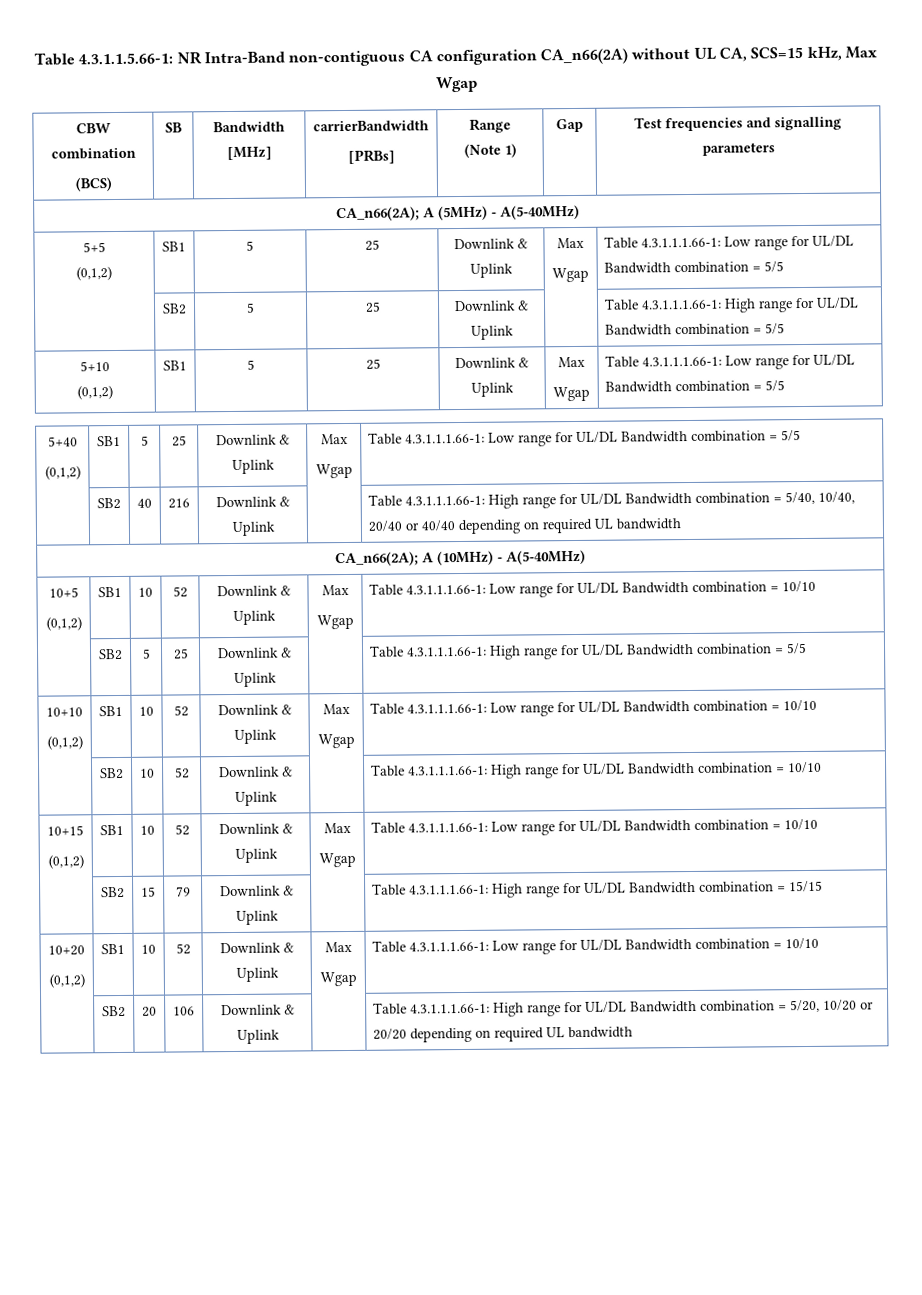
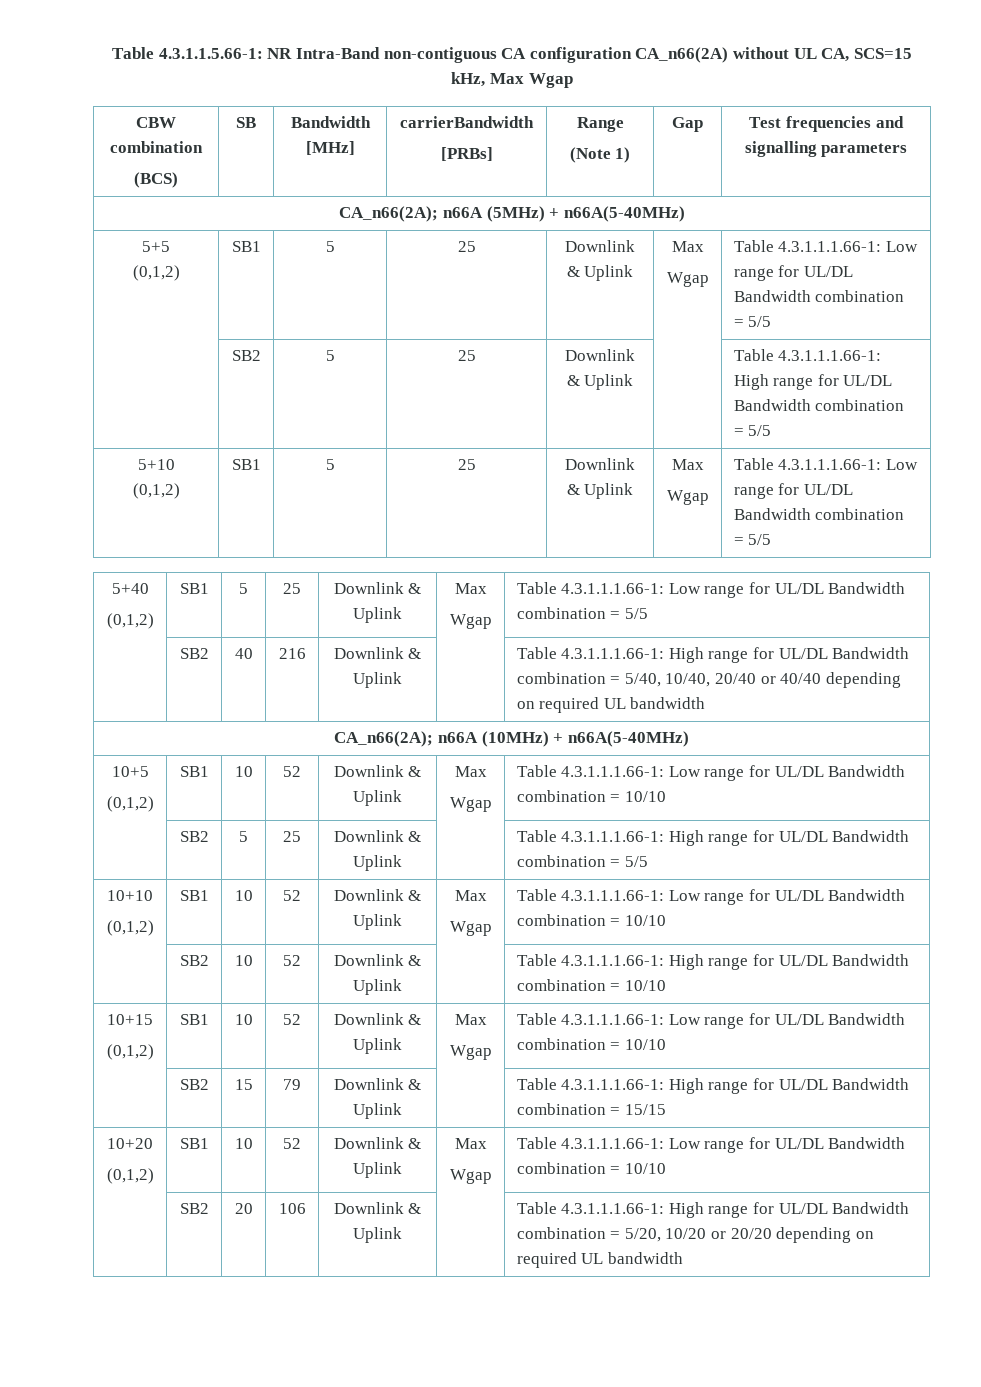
[422,204,580,221] A (5MHz) - A(5-40MHz) -> [442,206,685,222] n66A (5MHz) + n66A(5-40MHz)
[422,549,586,566] A (10MHz) - A(5-40MHz) -> [437,731,689,747] n66A (10MHz) + n66A(5-40MHz)

